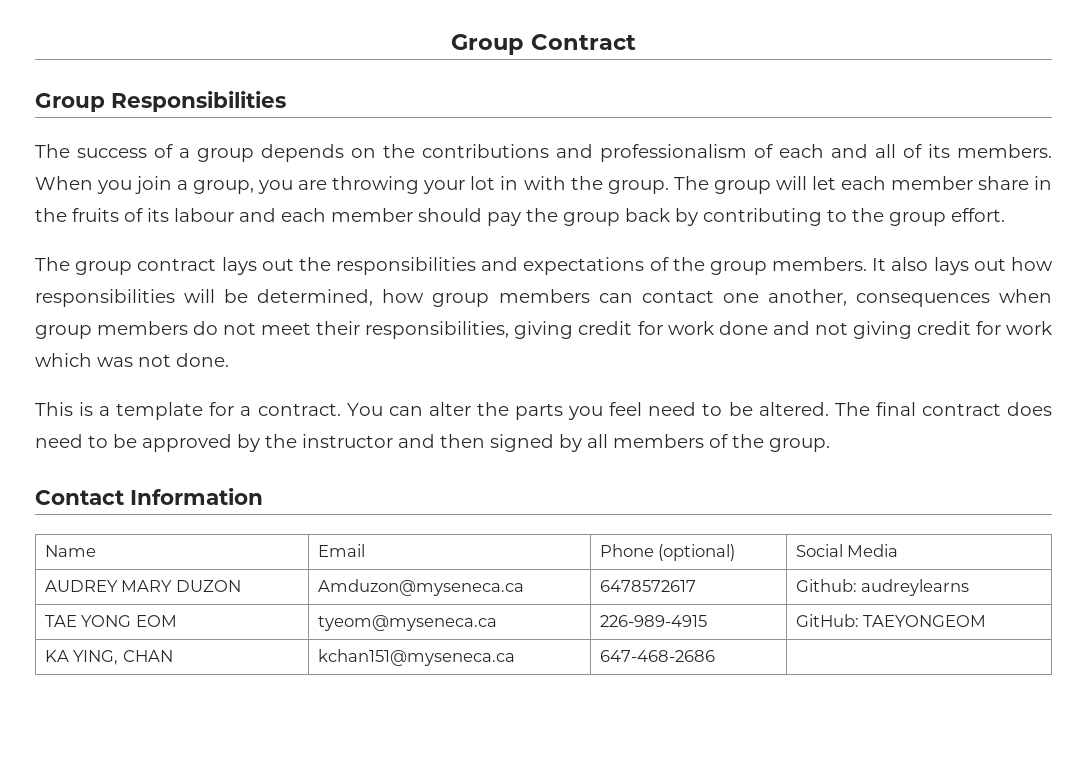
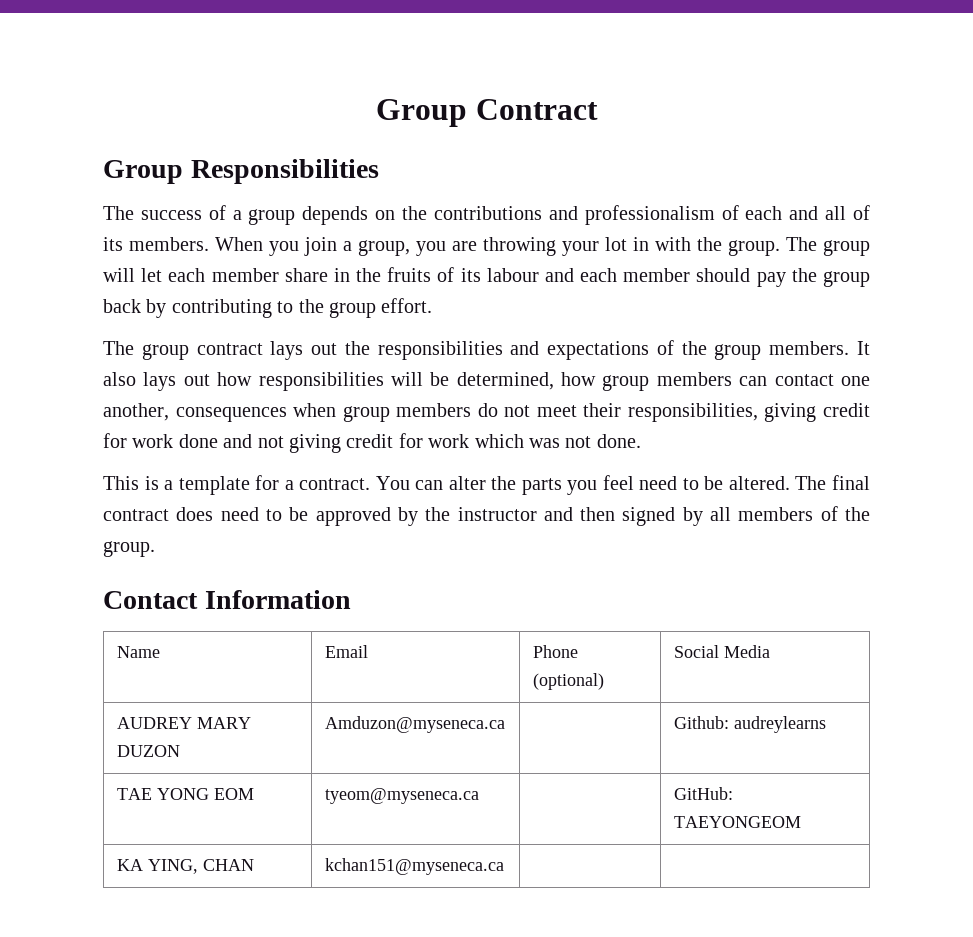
[599,580,696,592] 6478572617 -> (505, 724) none
[599,615,707,627] 226-989-4915 -> (479, 796) none
[599,650,715,662] 647-468-2686 -> (504, 866) none

